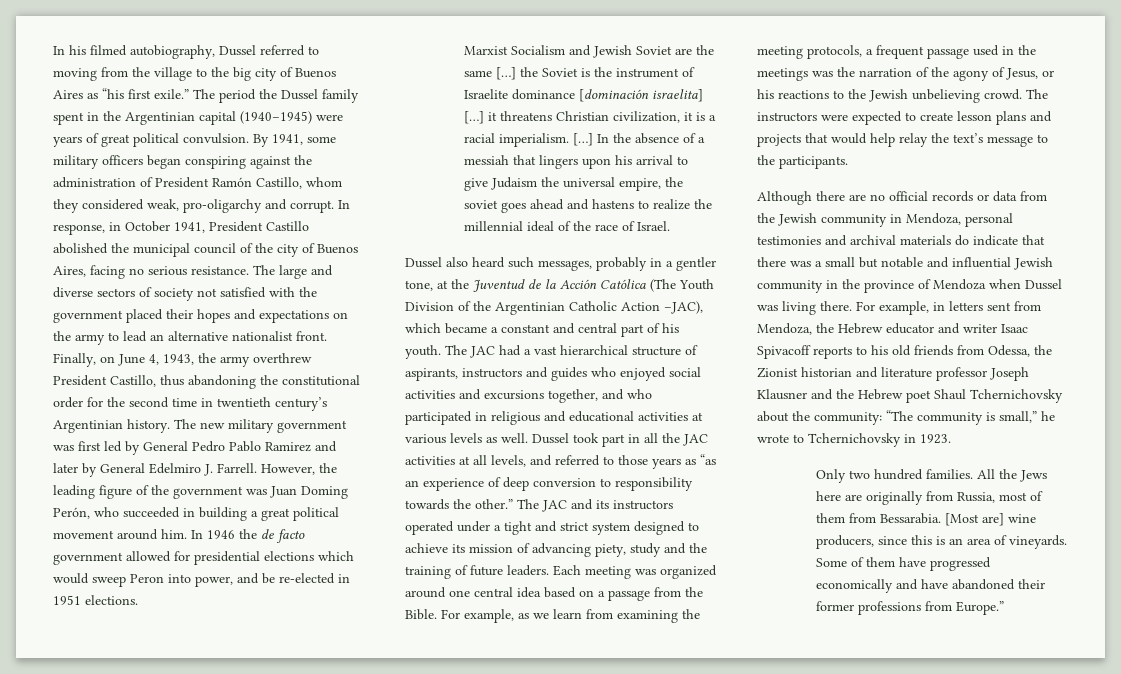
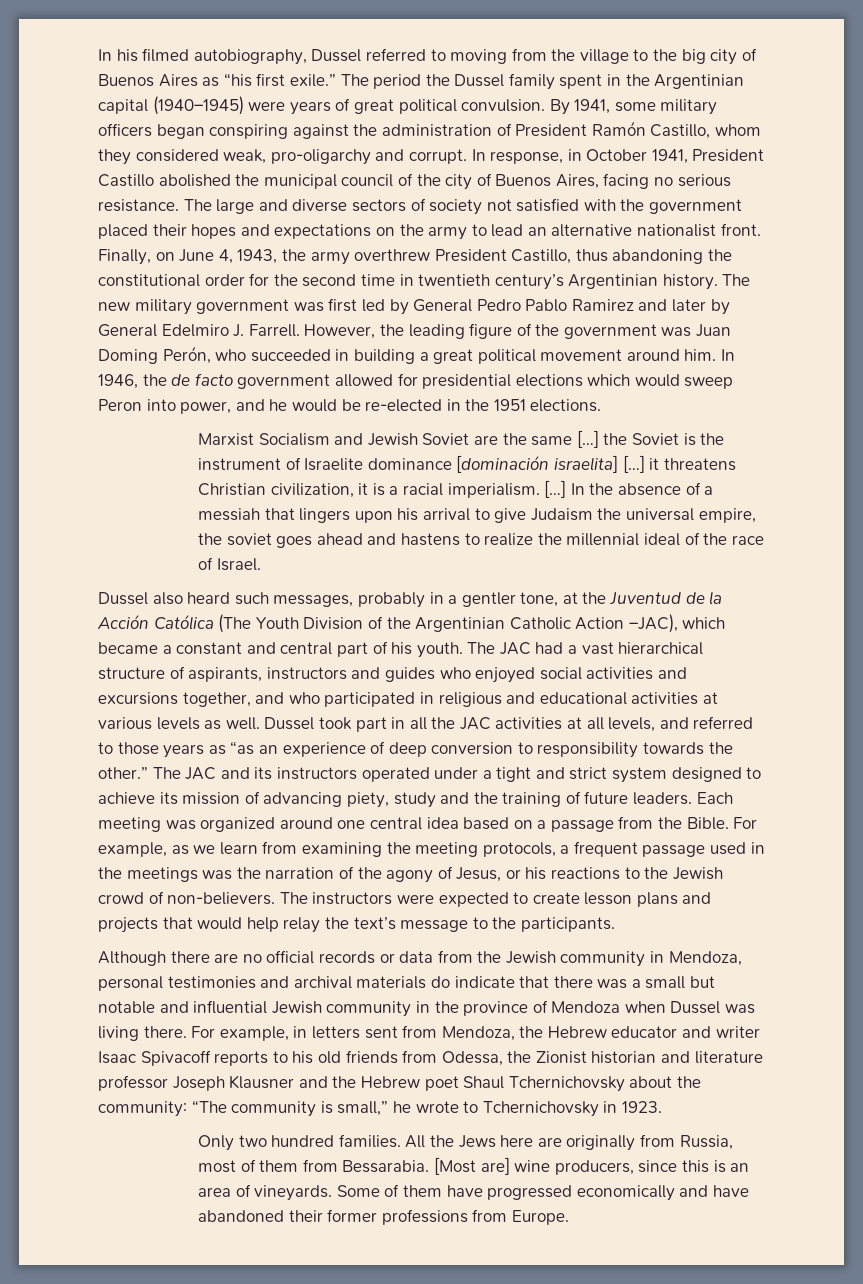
[207,530,235,539] 1946 -> [98,374,138,389] 1946,
(259, 578) none -> [269,399,337,412] he would
(350, 578) none -> [465,399,490,411] the
[912,89,1022,103] unbelieving crowd. -> [98,891,276,905] crowd of non-believers.
[956,601,1005,615] Europe.” -> [512,1210,570,1225] Europe.

